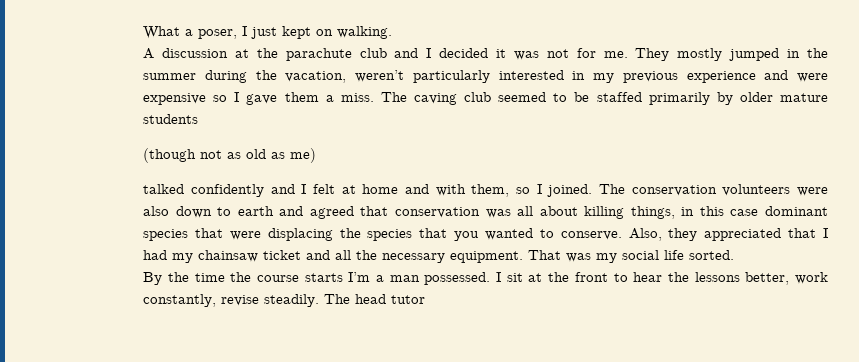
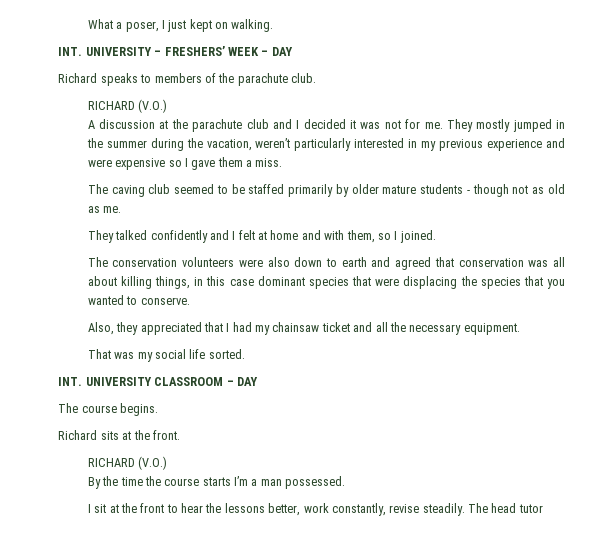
(393, 32) none -> [58,46,293,56] [58,73,317,86] [87,99,168,113] // INT. UNIVERSITY – FRESHERS’ WEEK – DAY // Richard speaks to members of the parachute club. // RICHARD (V.O.)
(374, 97) none -> (283, 162) //
[143,148,197,163] // (though -> [466,184,509,197] - though
[290,148,317,163] me) // -> [103,206,122,213] [87,230,114,243] me. // They
(593, 190) none -> (436, 236) //
(622, 235) none -> (190, 301) //
(524, 257) none -> (520, 329) //
(735, 255) none -> [58,377,258,386] [58,403,159,416] [58,430,180,440] [87,456,168,470] // INT. UNIVERSITY CLASSROOM – DAY // The course begins. // Richard sits at the front. // RICHARD (V.O.)
(491, 278) none -> (346, 482) //

